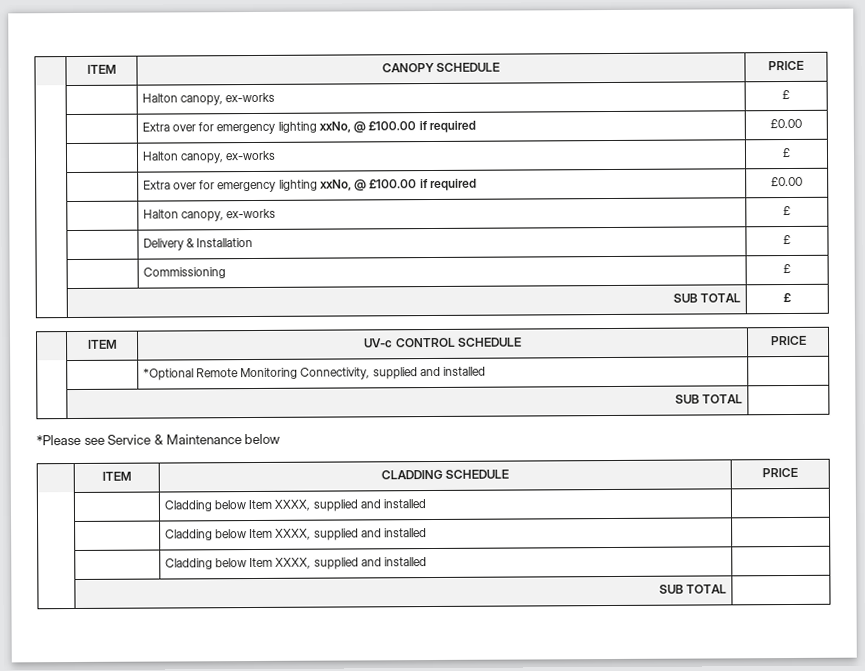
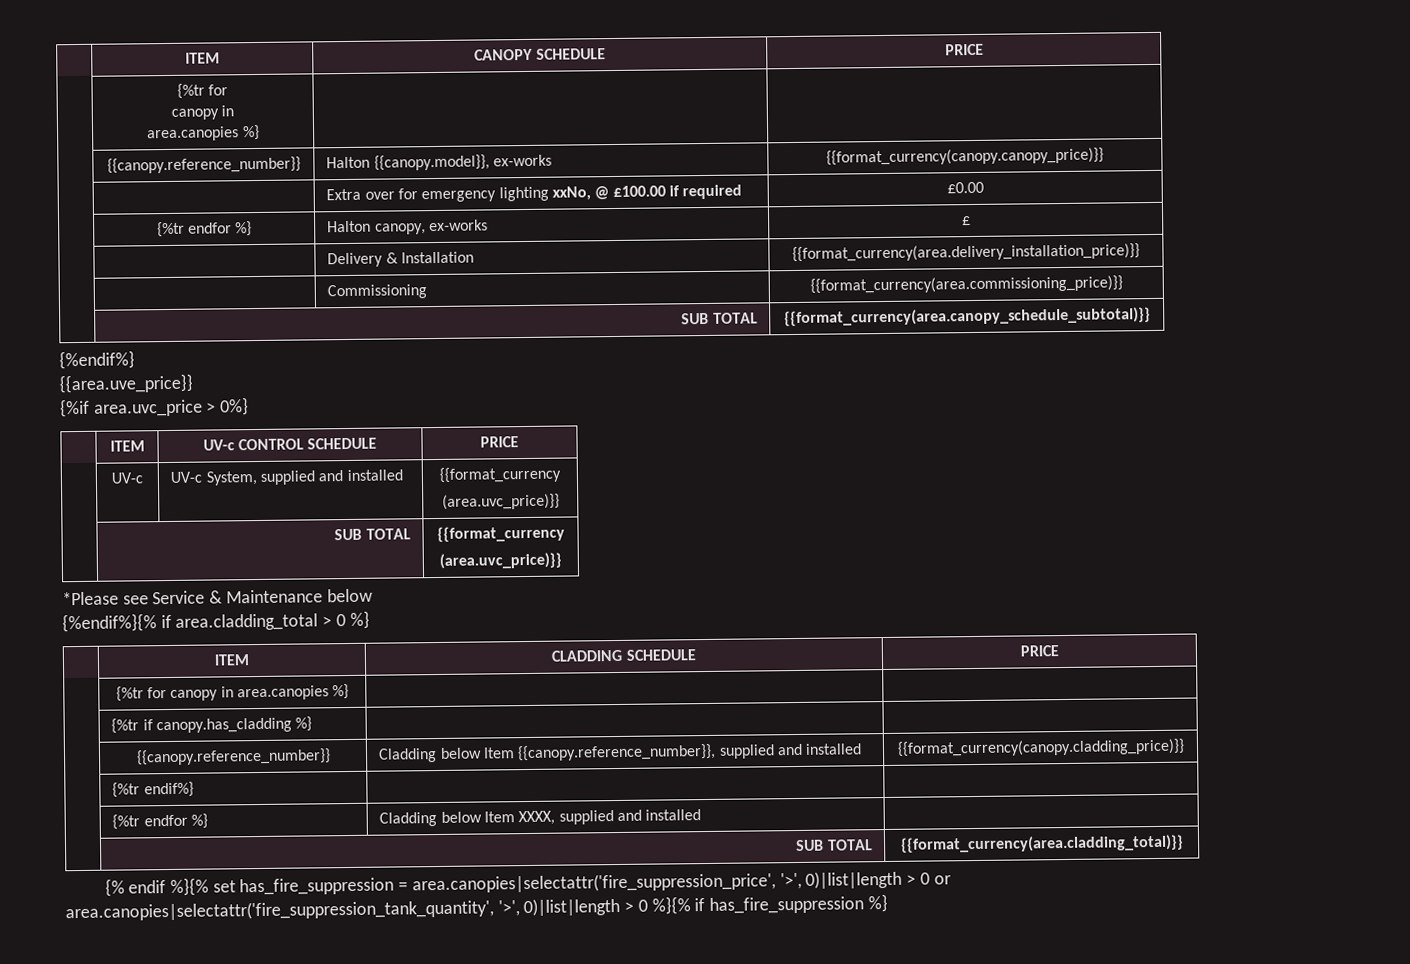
[141,92,276,106] [782,90,790,100] | Halton canopy, ex-works | £ -> [176,83,229,99] [170,105,235,120] [147,124,260,142] [106,156,301,174] [326,154,553,171] [826,147,1104,166] {%tr for // canopy in // area.canopies %} | | // | {{canopy.reference_number}} | Halton {{canopy.model}}, ex-works | {{format_currency(canopy.canopy_price)}}
[141,150,277,164] [782,148,791,158] [142,178,477,193] [771,176,803,187] | Halton canopy, ex-works | £ // | | Extra over for emergency lighting xxNo, @ £100.00 if required | £0.00 // | -> [156,221,253,238] {%tr endfor %}
[783,234,791,245] £ -> [792,243,1140,263] {{format_currency(area.delivery_installation_price)}}
[783,263,791,274] [673,293,742,303] [783,292,791,303] £ // | SUB TOTAL | £ -> [809,275,1123,294] [681,312,758,325] [783,307,1151,327] [59,350,135,370] [59,373,193,394] [60,397,250,418] {{format_currency(area.commissioning_price)}} // | SUB TOTAL | {{format_currency(area.canopy_schedule_subtotal)}} // {%endif%} // {{area.uve_price}} // {%if area.uvc_price > 0%}
[142,366,487,381] [675,394,744,404] | *Optional Remote Monitoring Connectivity, supplied and installed | // | SUB TOTAL | -> [111,472,143,484] [170,469,403,486] [439,466,561,483] [441,493,560,510] [334,528,411,541] [436,525,565,543] [439,552,562,569] UV-c | UV-c System, supplied and installed | {{format_currency // (area.uvc_price)}} // | SUB TOTAL | {{format_currency // (area.uvc_price)}}
[101,471,132,481] [380,469,510,480] [762,467,798,478] [163,499,427,512] [164,528,428,541] // | ITEM | CLADDING SCHEDULE | PRICE // | | Cladding below Item XXXX, supplied and installed | // | | Cladding below Item XXXX, supplied and installed | // | -> [62,610,370,633] [214,654,250,666] [551,649,696,662] [1019,645,1059,657] [115,683,350,702] [111,716,313,734] [135,748,331,766] [378,743,863,763] [896,738,1185,757] [112,781,194,798] [112,813,209,830] // {%endif%}{% if area.cladding_total > 0 %} // | ITEM | CLADDING SCHEDULE | PRICE // | {%tr for canopy in area.canopies %} | | // | {%tr if canopy.has_cladding %} | | // | {{canopy.reference_number}} | Cladding below Item {{canopy.reference_number}}, supplied and installed | {{format_currency(canopy.cladding_price)}} // | {%tr endif%} | | // | {%tr endfor %}
(728, 589) none -> [899,834,1184,853] [104,870,951,897] [65,893,888,922] {{format_currency(area.cladding_total)}} // {% endif %}{% set has_fire_suppression = area.canopies|selectattr('fire_suppression_price', '>', 0)|list|length > 0 or area.canopies|selectattr('fire_suppression_tank_quantity', '>', 0)|list|length > 0 %}{% if has_fire_suppression %}

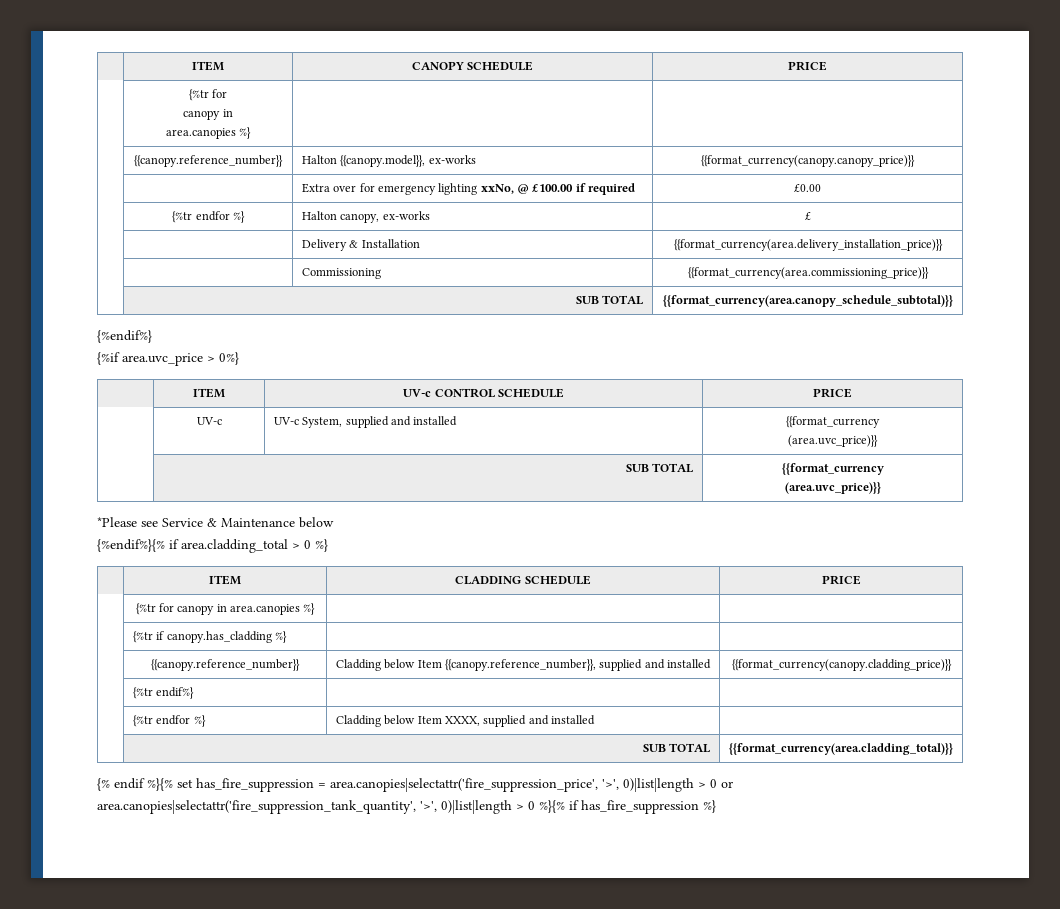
[59,373,193,394] // {{area.uve_price}} -> (152, 336) none

